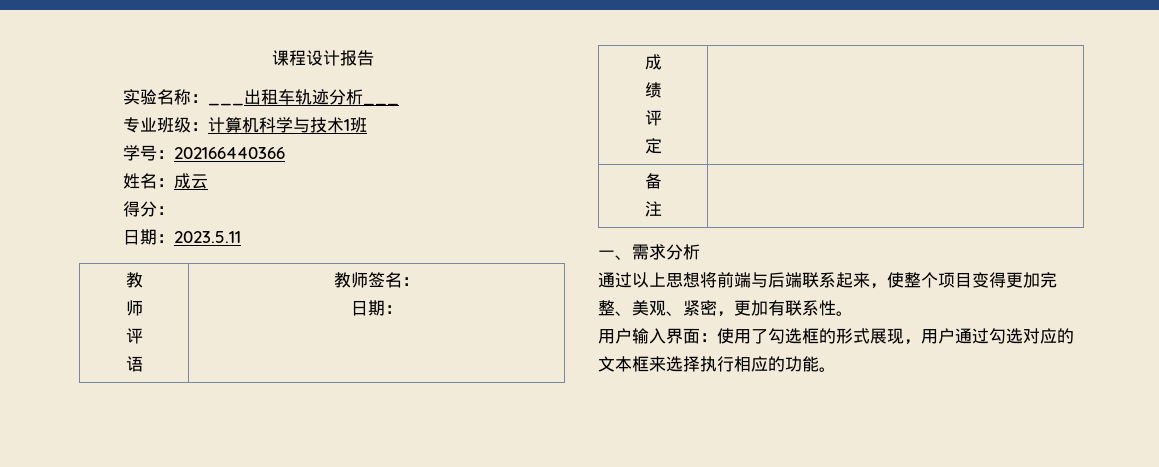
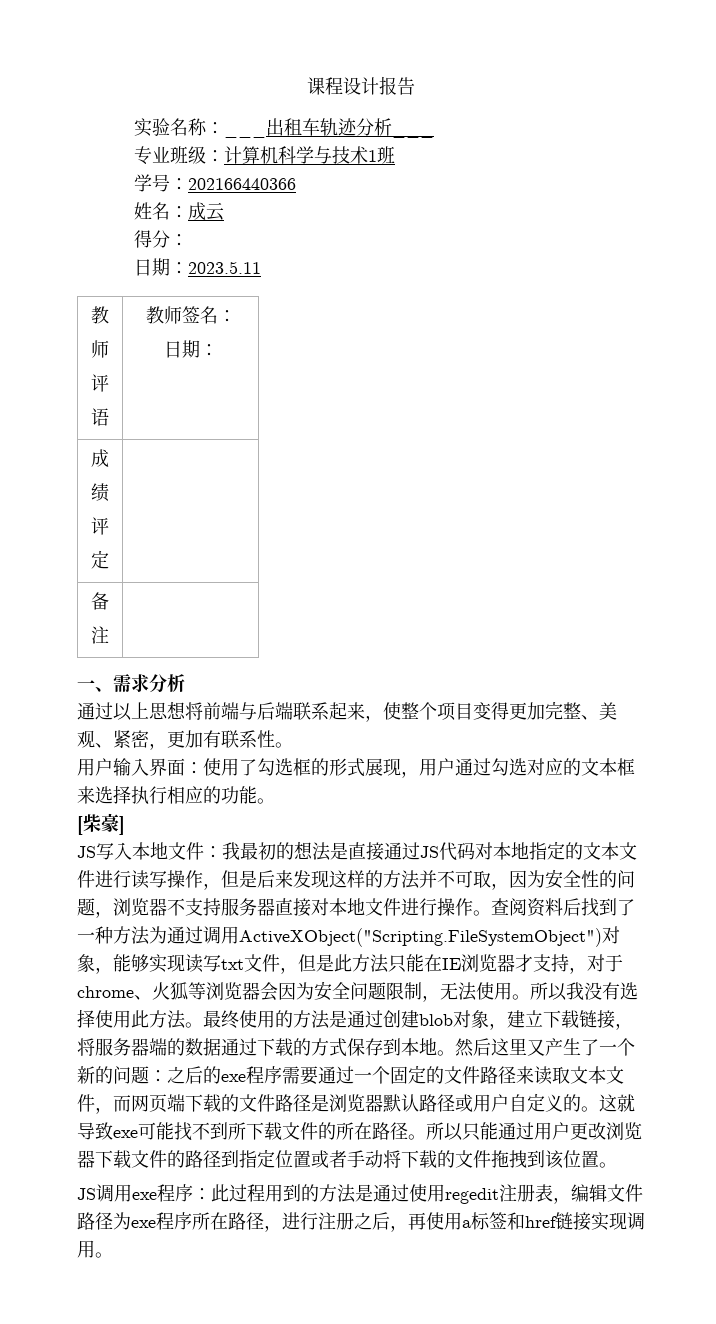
(836, 369) none -> [77,813,125,835] [77,841,637,861] [77,869,635,890] [77,898,635,918] [77,926,620,947] [77,954,623,974] [77,981,638,1002] [77,1009,633,1030] [77,1038,635,1057] [77,1065,624,1085] [77,1093,635,1114] [77,1122,642,1141] [77,1149,617,1169] [77,1184,643,1204] [77,1212,645,1232] [77,1240,113,1258] // [柴豪] // JS写入本地文件：我最初的想法是直接通过JS代码对本地指定的文本文件进行读写操作，但是后来发现这样的方法并不可取，因为安全性的问题，浏览器不支持服务器直接对本地文件进行操作。查阅资料后找到了一种方法为通过调用ActiveXObject("Scripting.FileSystemObject")对象，能够实现读写txt文件，但是此方法只能在IE浏览器才支持，对于chrome、火狐等浏览器会因为安全问题限制，无法使用。所以我没有选择使用此方法。最终使用的方法是通过创建blob对象，建立下载链接，将服务器端的数据通过下载的方式保存到本地。然后这里又产生了一个新的问题：之后的exe程序需要通过一个固定的文件路径来读取文本文件，而网页端下载的文件路径是浏览器默认路径或用户自定义的。这就导致exe可能找不到所下载文件的所在路径。所以只能通过用户更改浏览器下载文件的路径到指定位置或者手动将下载的文件拖拽到该位置。 // JS调用exe程序：此过程用到的方法是通过使用regedit注册表，编辑文件路径为exe程序所在路径，进行注册之后，再使用a标签和href链接实现调用。

